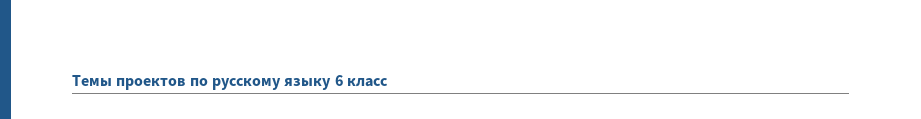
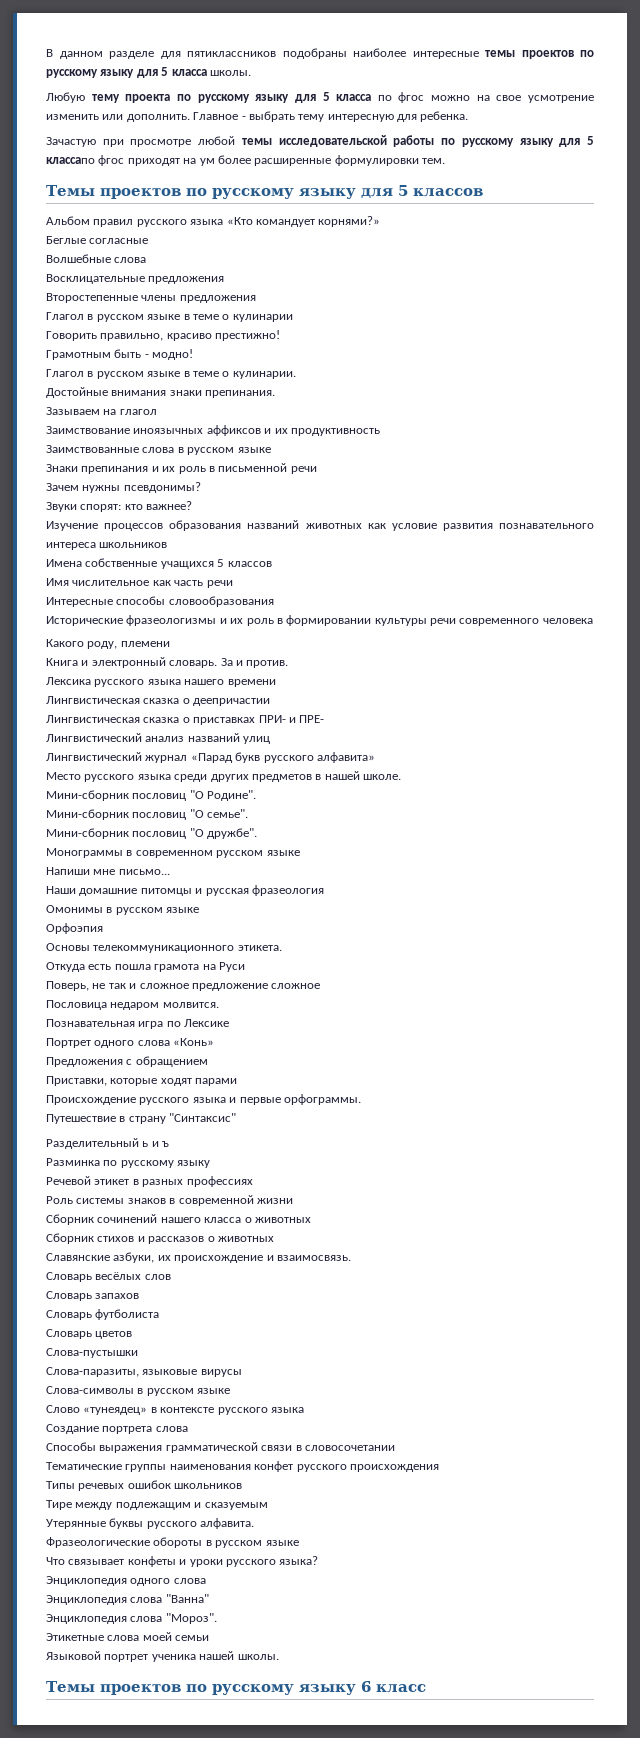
(72, 80) none -> [46,48,594,59] [46,67,251,78] [46,92,595,103] [46,111,469,122] [46,135,595,147] [46,155,445,166] [46,185,483,199] [46,216,381,227] [46,236,149,244] [46,254,147,263] [46,274,225,284] [46,293,256,303] [46,312,293,322] [46,330,281,341] [46,349,194,360] [46,369,296,379] [46,387,276,398] [46,407,157,415] [46,425,380,436] [46,445,271,455] [46,463,317,474] [46,482,201,493] [46,501,193,512] [46,520,594,531] [46,542,168,550] [46,558,272,569] [46,578,233,588] [46,596,274,607] [46,615,593,626] [46,639,170,649] [46,657,289,668] [46,677,276,687] [46,696,271,706] [46,715,325,725] [46,733,271,744] [46,752,375,763] [46,771,401,782] [46,790,257,801] [46,809,249,820] [46,828,258,839] [46,848,300,858] [46,867,170,875] [46,885,324,896] [46,905,200,915] [46,923,103,934] [46,943,282,953] [46,962,245,972] [46,981,321,991] [46,1000,219,1010] [46,1019,230,1029] [46,1038,215,1048] [46,1056,208,1067] [46,1076,238,1086] [46,1094,361,1105] [46,1113,237,1124] [46,1138,170,1149] [46,1158,211,1168] [46,1176,253,1187] [46,1195,293,1206] [46,1214,311,1225] [46,1233,274,1244] [46,1252,351,1263] [46,1272,171,1282] [46,1291,140,1301] [46,1309,160,1320] [46,1329,133,1339] [46,1348,138,1358] [46,1367,242,1377] [46,1386,231,1396] [46,1405,304,1415] [46,1424,188,1434] [46,1442,395,1453] [46,1461,439,1472] [46,1480,243,1491] [46,1500,268,1510] [46,1518,255,1529] [46,1537,299,1548] [46,1556,319,1567] [46,1576,206,1586] [46,1594,209,1605] [46,1613,217,1624] [46,1632,210,1641] [46,1651,279,1662] В данном разделе для пятиклассников подобраны наиболее интересные темы проектов по русскому языку для 5 класса школы. // Любую тему проекта по русскому языку для 5 класса по фгос можно на свое усмотрение изменить или дополнить. Главное - выбрать тему интересную для ребенка. // Зачастую при просмотре любой темы исследовательской работы по русскому языку для 5 классапо фгос приходят на ум более расширенные формулировки тем. // Темы проектов по русскому языку для 5 классов // Альбом правил русского языка «Кто командует корнями?» // Беглые согласные // Волшебные слова // Восклицательные предложения // Второстепенные члены предложения // Глагол в русском языке в теме о кулинарии // Говорить правильно, красиво престижно! // Грамотным быть - модно! // Глагол в русском языке в теме о кулинарии. // Достойные внимания знаки препинания. // Зазываем на глагол // Заимствование иноязычных аффиксов и их продуктивность // Заимствованные слова в русском языке // Знаки препинания и их роль в письменной речи // Зачем нужны псевдонимы? // Звуки спорят: кто важнее? // Изучение процессов образования названий животных как условие развития познавательного интереса школьников // Имена собственные учащихся 5 классов // Имя числительное как часть речи // Интересные способы словообразования // Исторические фразеологизмы и их роль в формировании культуры речи современного человека // Какого роду, племени // Книга и электронный словарь. За и против. // Лексика русского языка нашего времени // Лингвистическая сказка о деепричастии // Лингвистическая сказка о приставках ПРИ- и ПРЕ- // Лингвистический анализ названий улиц // Лингвистический журнал «Парад букв русского алфавита» // Место русского языка среди других предметов в нашей школе. // Мини-сборник пословиц "О Родине". // Мини-сборник пословиц "О семье". // Мини-сборник пословиц "О дружбе". // Монограммы в современном русском языке // Напиши мне письмо... // Наши домашние питомцы и русская фразеология // Омонимы в русском языке // Орфоэпия // Основы телекоммуникационного этикета. // Откуда есть пошла грамота на Руси // Поверь, не так и сложное предложение сложное // Пословица недаром молвится. // Познавательная игра по Лексике // Портрет одного слова «Конь» // Предложения с обращением // Приставки, которые ходят парами // Происхождение русского языка и первые орфограммы. // Путешествие в страну "Синтаксис" // Разделительный ь и ъ // Разминка по русскому языку // Речевой этикет в разных профессиях // Роль системы знаков в современной жизни // Сборник сочинений нашего класса о животных // Сборник стихов и рассказов о животных // Славянские азбуки, их происхождение и взаимосвязь. // Словарь весёлых слов // Словарь запахов // Словарь футболиста // Словарь цветов // Слова-пустышки // Слова-паразиты, языковые вирусы // Слова-символы в русском языке // Слово «тунеядец» в контексте русского языка // Создание портрета слова // Способы выражения грамматической связи в словосочетании // Тематические группы наименования конфет русского происхождения // Типы речевых ошибок школьников // Тире между подлежащим и сказуемым // Утерянные буквы русского алфавита. // Фразеологические обороты в русском языке // Что связывает конфеты и уроки русского языка? // Энциклопедия одного слова // Энциклопедия слова "Ванна" // Энциклопедия слова "Мороз". // Этикетные слова моей семьи // Языковой портрет ученика нашей школы. //

